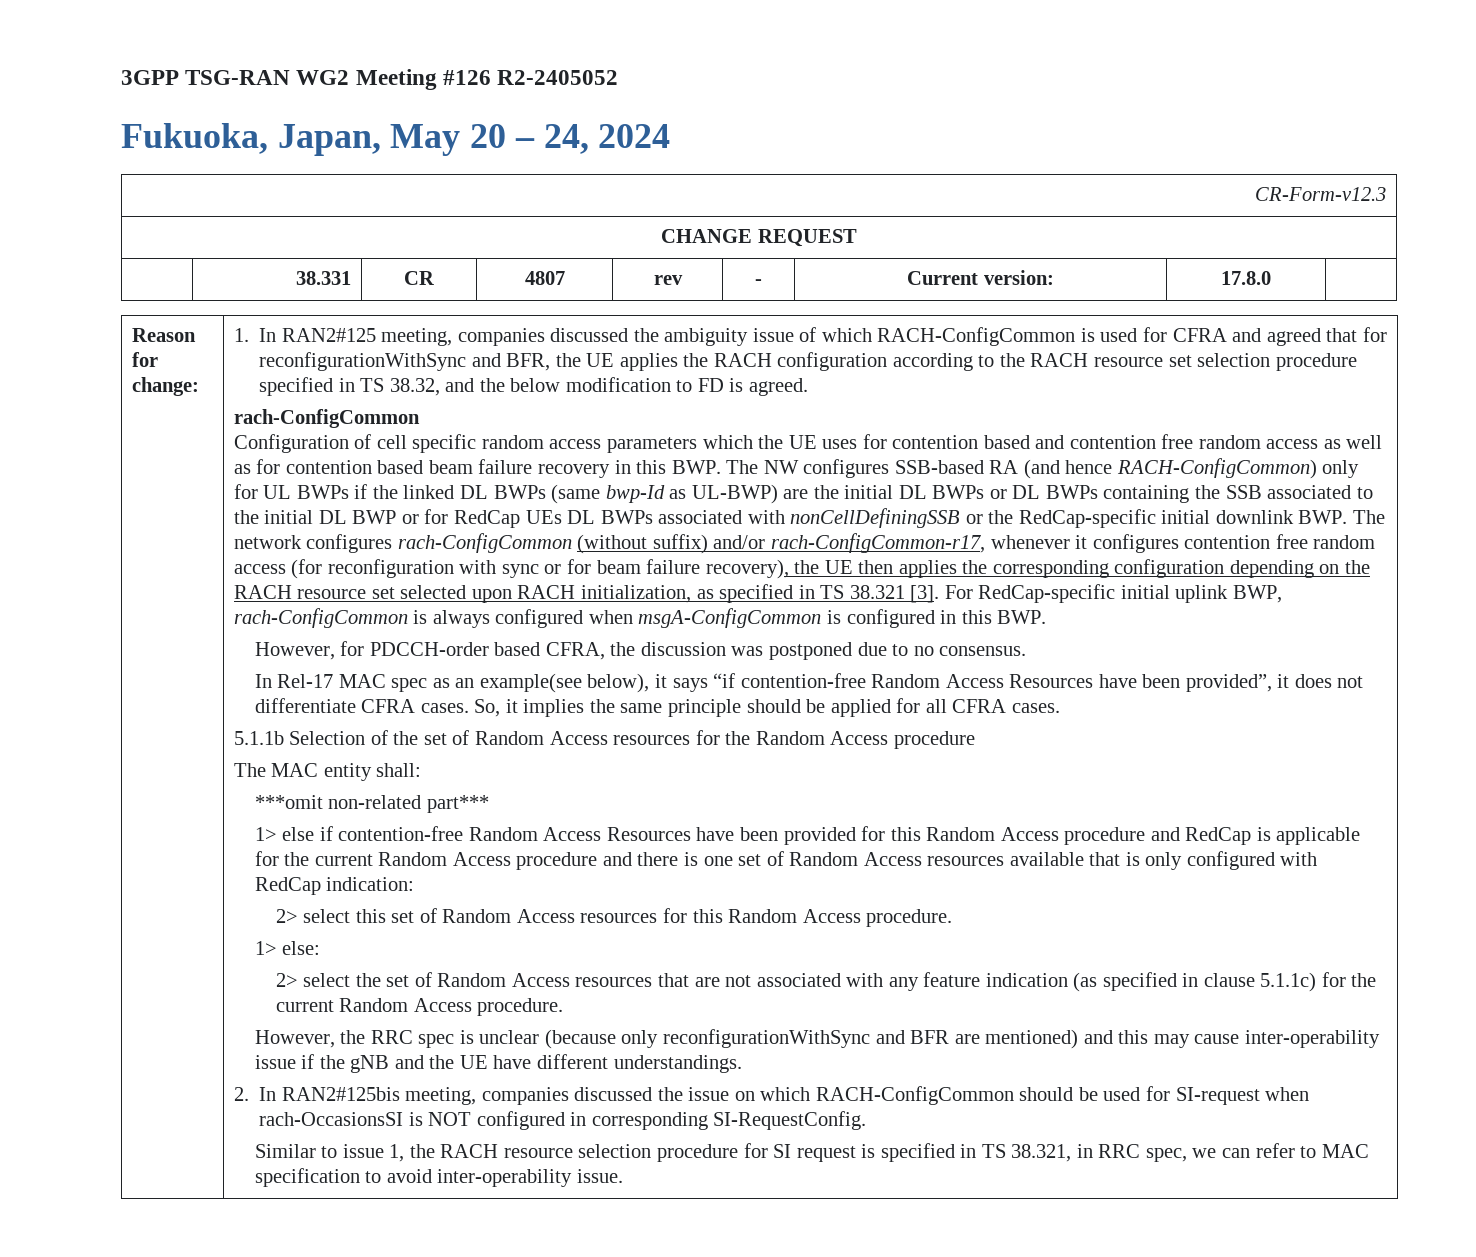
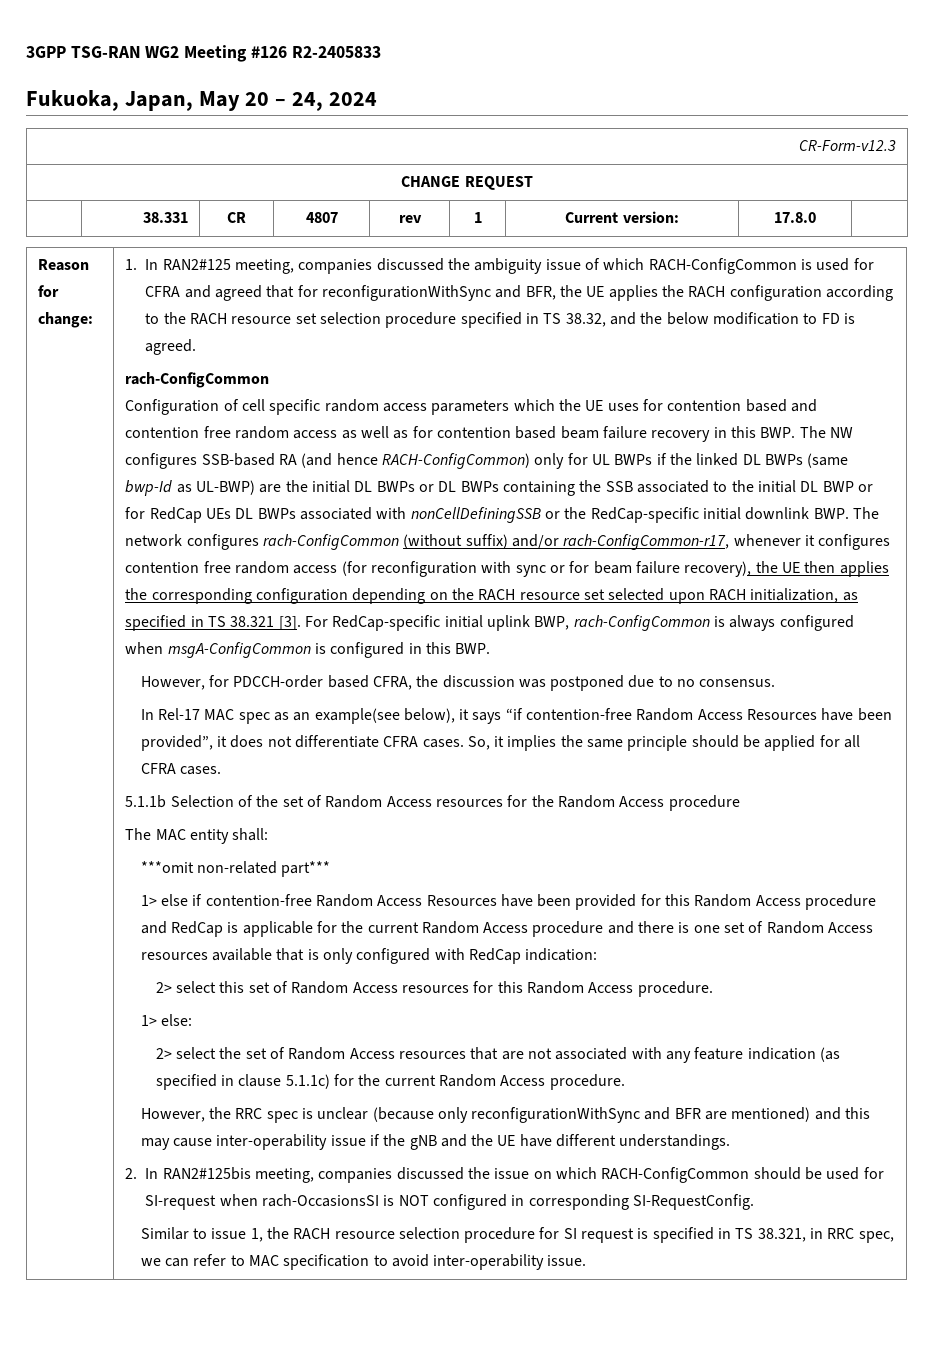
[497,70,619,85] R2-2405052 -> [291,46,381,58] R2-2405833
[755,279,762,285] - -> [473,212,482,223] 1

